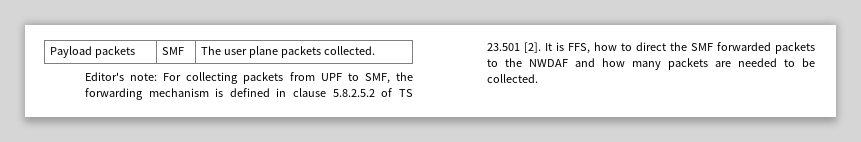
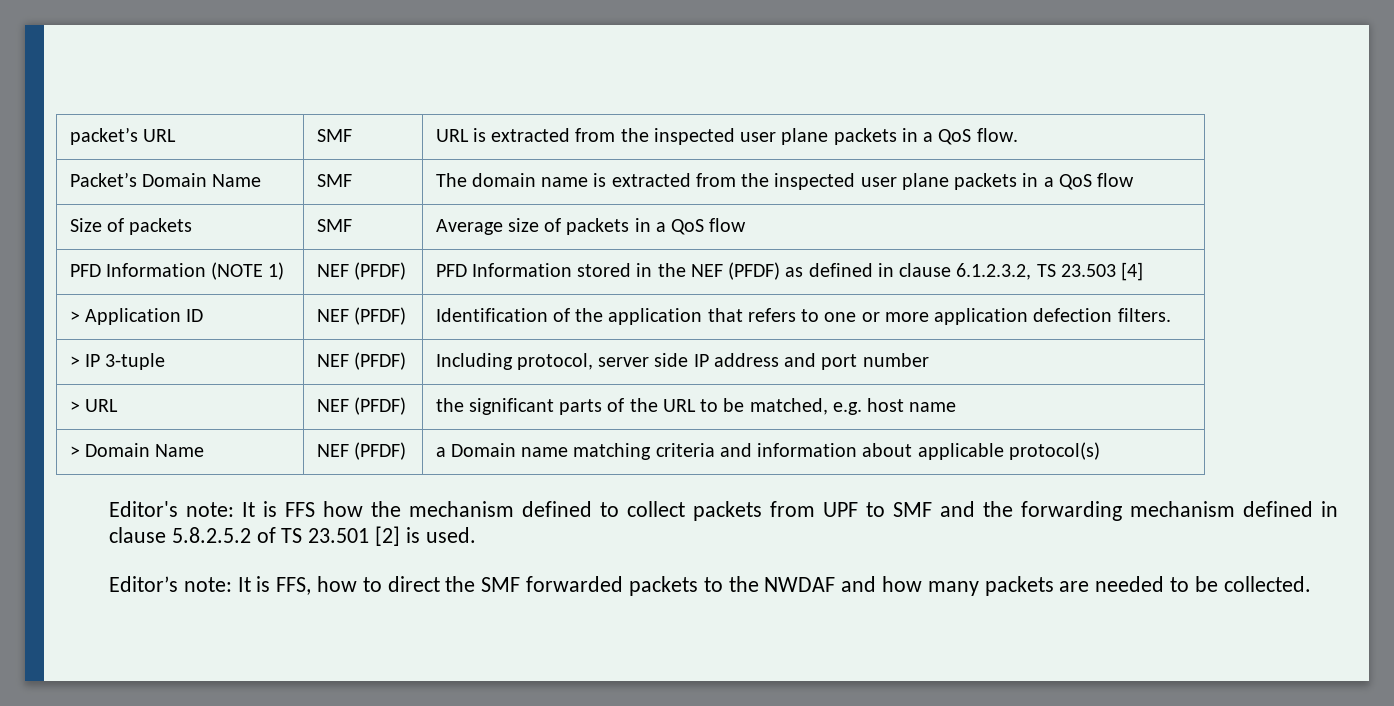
[49,46,135,58] [161,47,184,55] [200,46,375,58] [84,72,239,84] Payload packets | SMF | The user plane packets collected. // Editor's note: For collecting -> [69,127,176,145] [316,129,352,142] [435,128,1018,145] [69,172,262,187] [316,174,352,187] [435,173,1135,190] [69,218,193,235] [316,219,352,232] [435,218,747,235] [69,262,285,280] [316,262,406,280] [435,262,1144,281] [69,308,204,325] [316,307,406,325] [435,308,1171,325] [69,353,166,370] [316,352,406,370] [435,353,929,370] [69,399,118,412] [316,397,406,415] [435,398,957,415] [69,443,205,457] [316,442,406,460] [435,442,1100,460] [109,501,686,517] packet’s URL | SMF | URL is extracted from the inspected user plane packets in a QoS flow. // Packet’s Domain Name | SMF | The domain name is extracted from the inspected user plane packets in a QoS flow // Size of packets | SMF | Average size of packets in a QoS flow // PFD Information (NOTE 1) | NEF (PFDF) | PFD Information stored in the NEF (PFDF) as defined in clause 6.1.2.3.2, TS 23.503 [4] // > Application ID | NEF (PFDF) | Identification of the application that refers to one or more application defection filters. // > IP 3-tuple | NEF (PFDF) | Including protocol, server side IP address and port number // > URL | NEF (PFDF) | the significant parts of the URL to be matched, e.g. host name // > Domain Name | NEF (PFDF) | a Domain name matching criteria and information about applicable protocol(s) // Editor's note: It is FFS how the mechanism defined to collect
[364,73,390,84] SMF, -> [893,501,976,517] SMF and
[215,88,224,97] is -> (1236, 509) none
[523,42,541,53] [2]. -> [375,526,476,546] [109,576,232,592] [2] is used. // Editor’s note:

